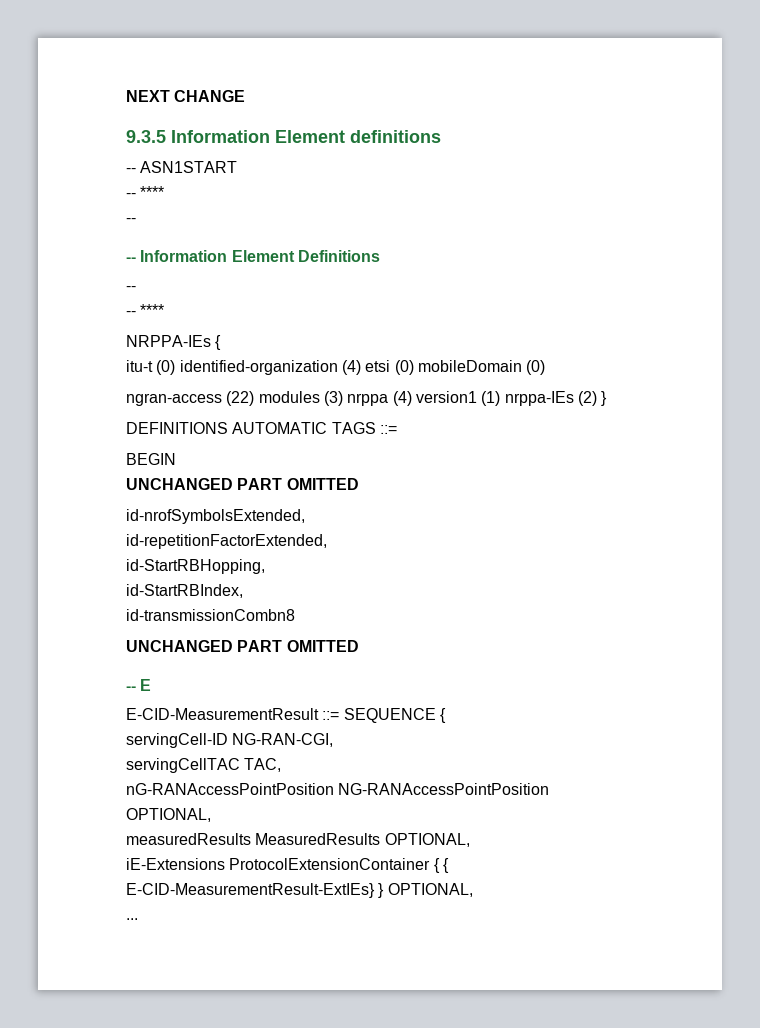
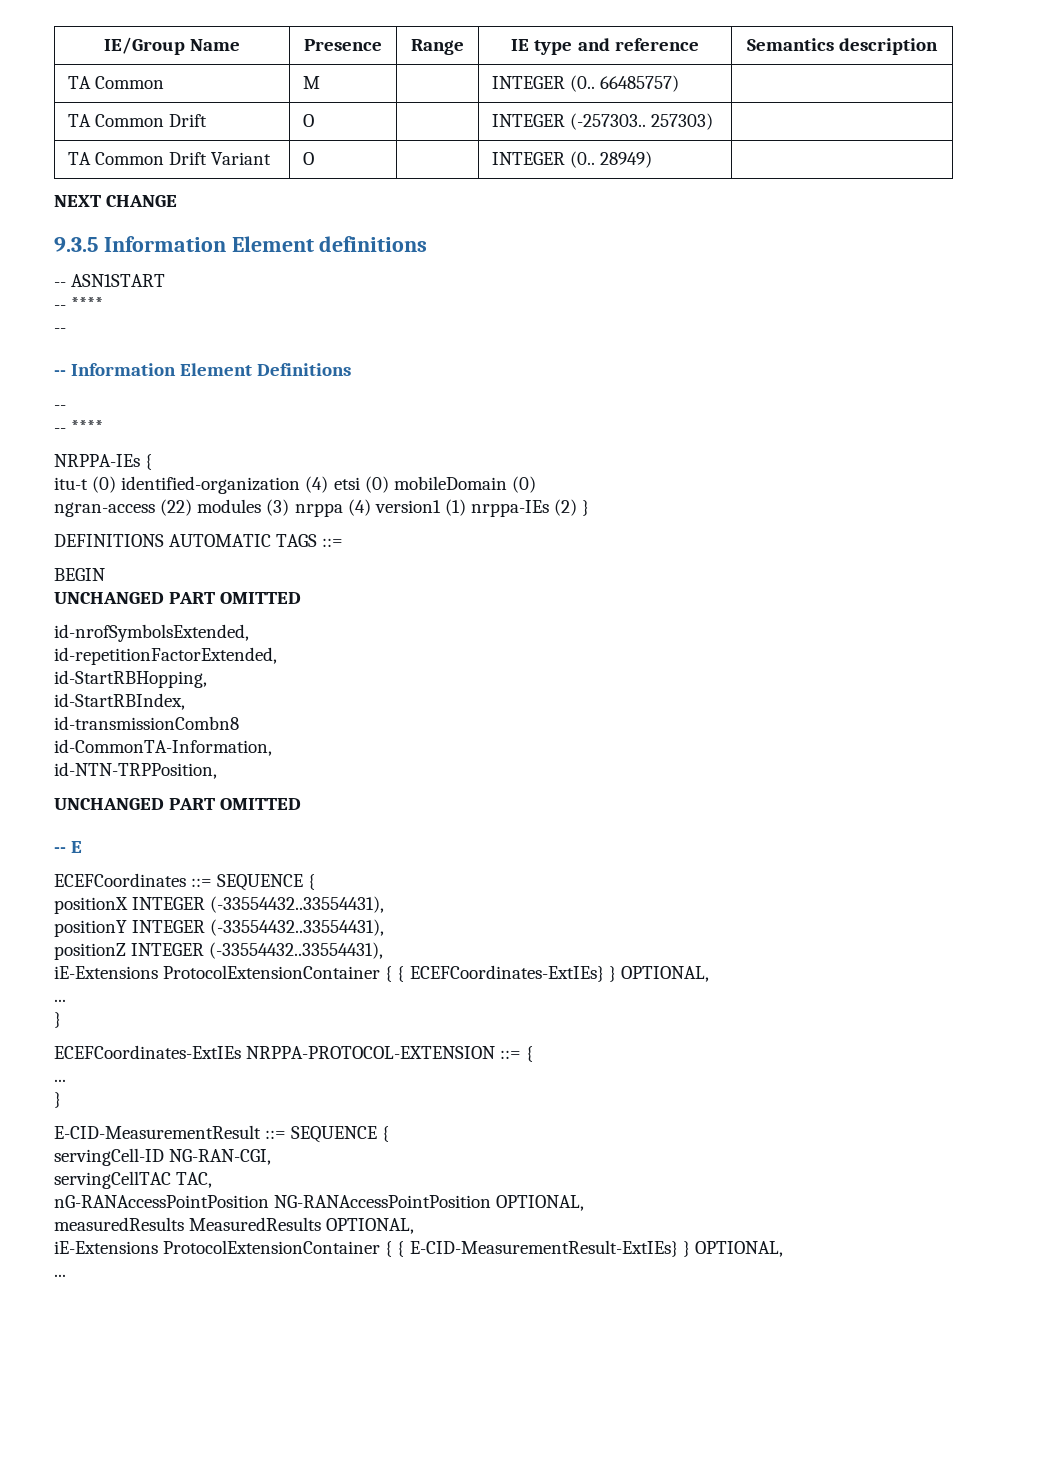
(126, 96) none -> [103,37,241,55] [304,39,382,51] [411,39,464,55] [511,38,699,55] [746,38,939,55] [67,76,165,89] [302,76,320,89] [491,75,680,92] [67,114,208,127] [302,114,314,127] [491,113,714,130] [67,152,272,165] [302,152,314,165] [491,151,653,168] IE/Group Name | Presence | Range | IE type and reference | Semantics description // TA Common | M | | INTEGER (0.. 66485757) | // TA Common Drift | O | | INTEGER (-257303.. 257303) | // TA Common Drift Variant | O | | INTEGER (0.. 28949) | //
(295, 615) none -> [54,739,272,756] [54,762,217,779] // id-CommonTA-Information, // id-NTN-TRPPosition,
(152, 685) none -> [54,873,316,891] [54,896,385,914] [54,919,385,937] [54,942,384,960] [54,965,709,982] [54,999,66,1002] [54,1012,61,1028] [54,1045,534,1062] [54,1079,66,1082] [54,1092,61,1108] // ECEFCoordinates ::= SEQUENCE { // positionX INTEGER (-33554432..33554431), // positionY INTEGER (-33554432..33554431), // positionZ INTEGER (-33554432..33554431), // iE-Extensions ProtocolExtensionContainer { { ECEFCoordinates-ExtIEs} } OPTIONAL, // ... // } // ECEFCoordinates-ExtIEs NRPPA-PROTOCOL-EXTENSION ::= { // ... // }

